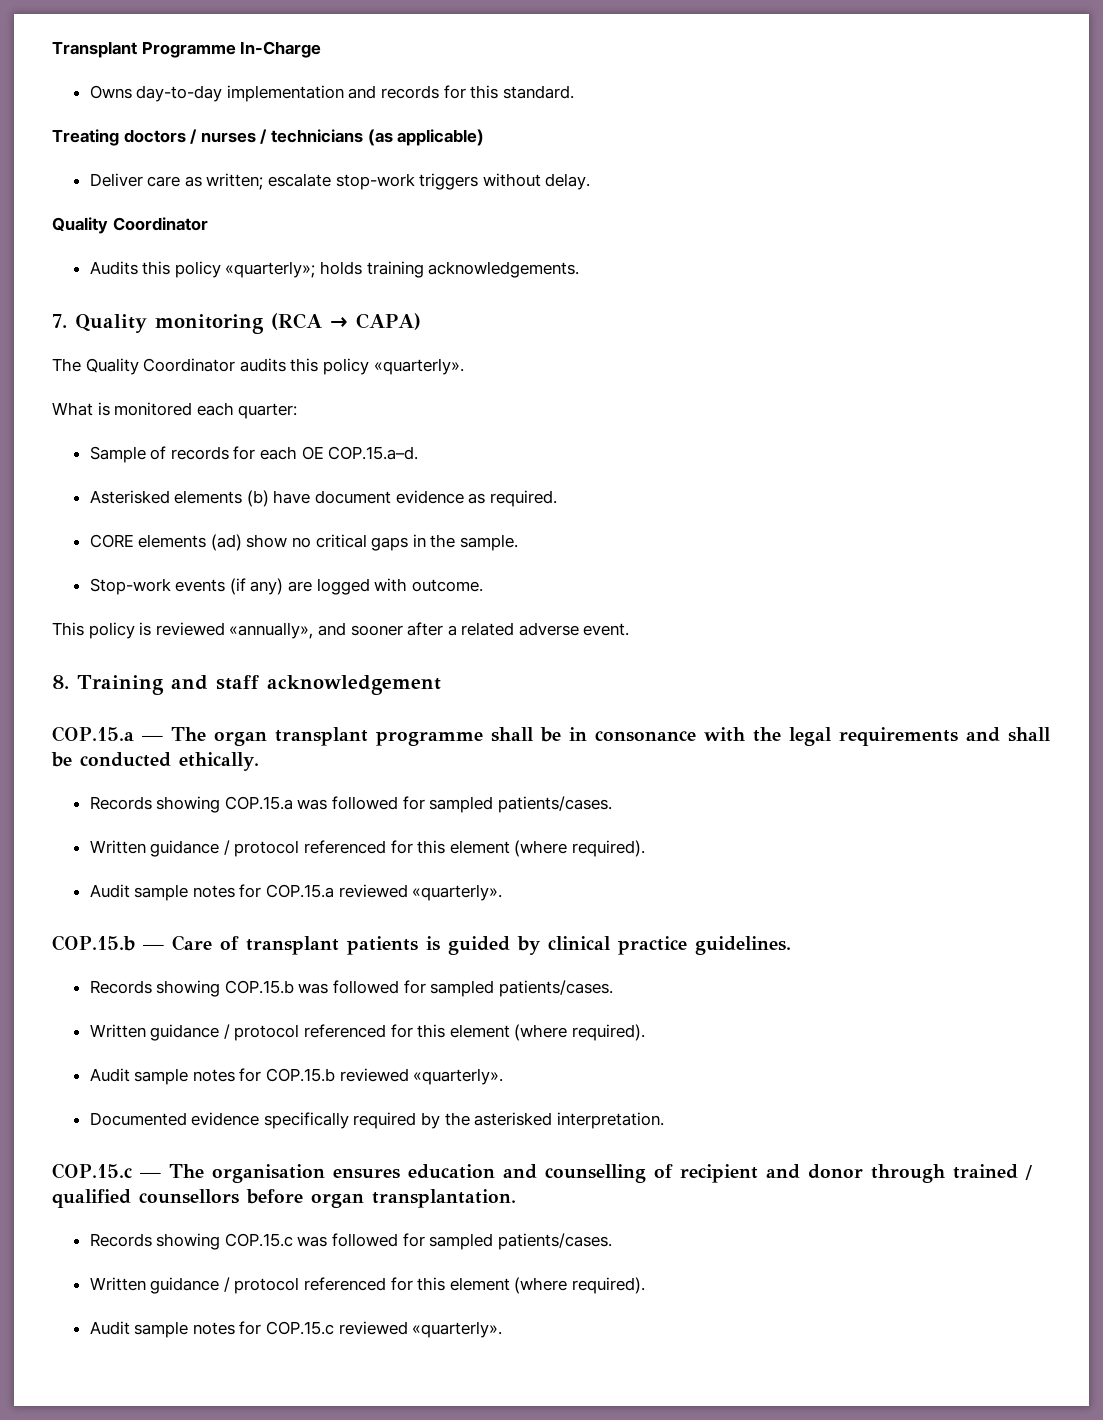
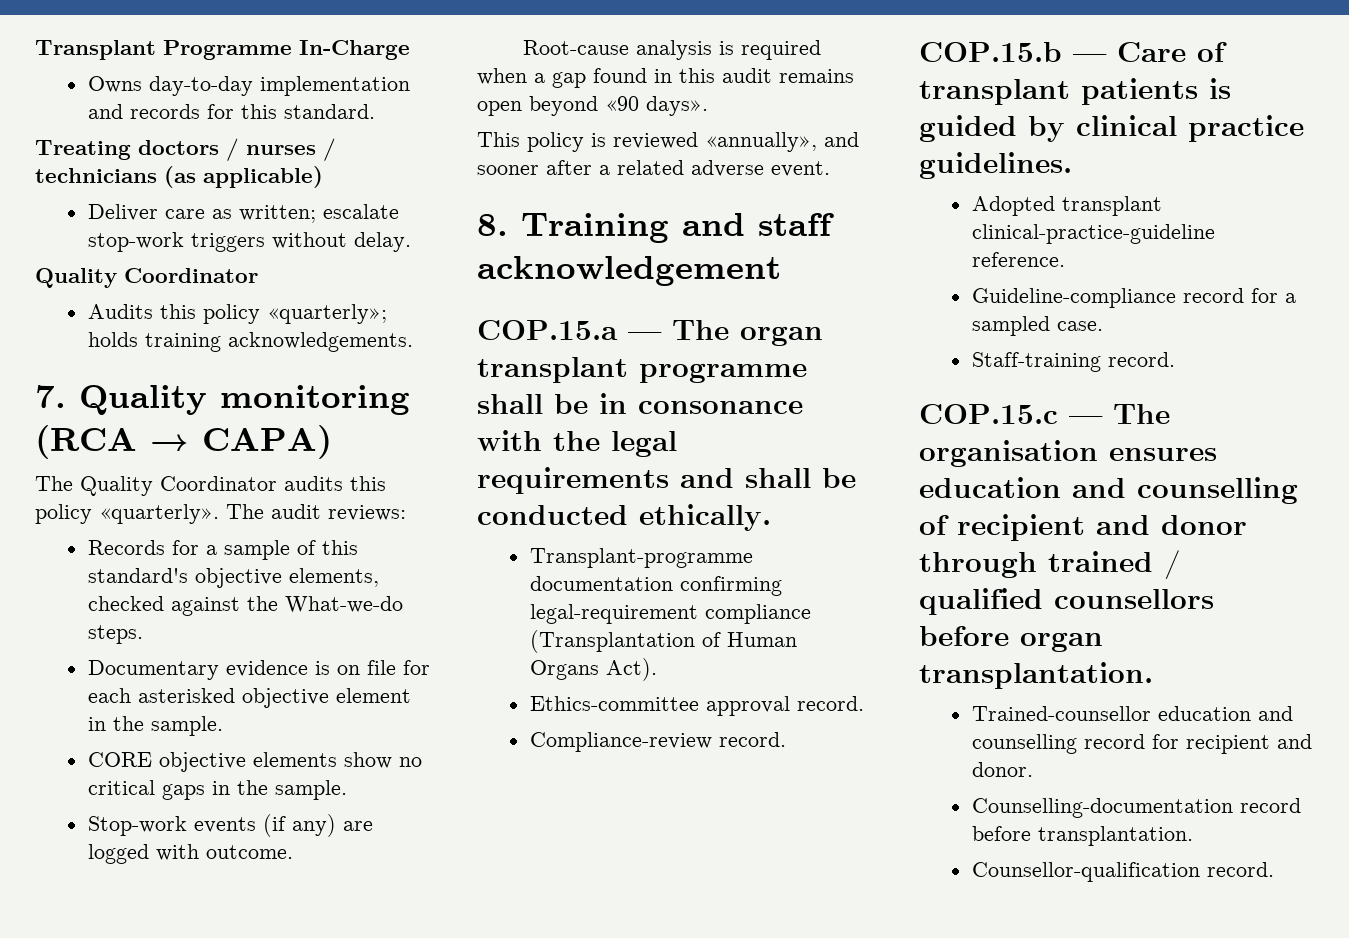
[52,402,298,419] [89,446,419,463] [89,490,557,507] // What is monitored each quarter: // Sample of records for each OE COP.15.a–d. // Asterisked elements (b) have document evidence as required. -> [226,504,406,521] [87,540,358,560] [87,568,379,588] [87,596,403,616] [87,625,143,644] [87,660,430,680] [87,688,411,708] [87,716,223,736] The audit reviews: // Records for a sample of this standard's objective elements, checked against the What-we-do steps. // Documentary evidence is on file for each asterisked objective element in the sample.
[138,534,242,551] elements (ad) -> [158,752,337,772] objective elements
(483, 585) none -> [522,40,821,60] [477,68,854,88] [477,96,708,116] // Root-cause analysis is required when a gap found in this audit remains open beyond «90 days».
[89,796,612,813] [89,840,645,857] [89,884,503,901] Records showing COP.15.a was followed for sampled patients/cases. // Written guidance / protocol referenced for this element (where required). // Audit sample notes for COP.15.a reviewed «quarterly». -> [529,548,753,568] [529,576,782,596] [529,604,811,624] [529,630,797,653] [529,658,657,681] [529,696,864,716] [529,732,786,752] Transplant-programme documentation confirming legal-requirement compliance (Transplantation of Human Organs Act). // Ethics-committee approval record. // Compliance-review record.
[89,980,613,997] [89,1024,645,1041] [89,1068,504,1085] [89,1112,664,1129] Records showing COP.15.b was followed for sampled patients/cases. // Written guidance / protocol referenced for this element (where required). // Audit sample notes for COP.15.b reviewed «quarterly». // Documented evidence specifically required by the asterisked interpretation. -> [971,196,1162,216] [971,224,1215,244] [971,252,1065,267] [971,288,1296,308] [971,316,1103,336] [971,352,1175,372] Adopted transplant clinical-practice-guideline reference. // Guideline-compliance record for a sampled case. // Staff-training record.
[89,1233,612,1250] [89,1277,645,1294] [89,1321,503,1338] Records showing COP.15.c was followed for sampled patients/cases. // Written guidance / protocol referenced for this element (where required). // Audit sample notes for COP.15.c reviewed «quarterly». -> [971,706,1293,721] [971,734,1312,754] [971,762,1033,777] [971,798,1301,818] [971,826,1193,846] [971,862,1274,882] Trained-counsellor education and counselling record for recipient and donor. // Counselling-documentation record before transplantation. // Counsellor-qualification record.

